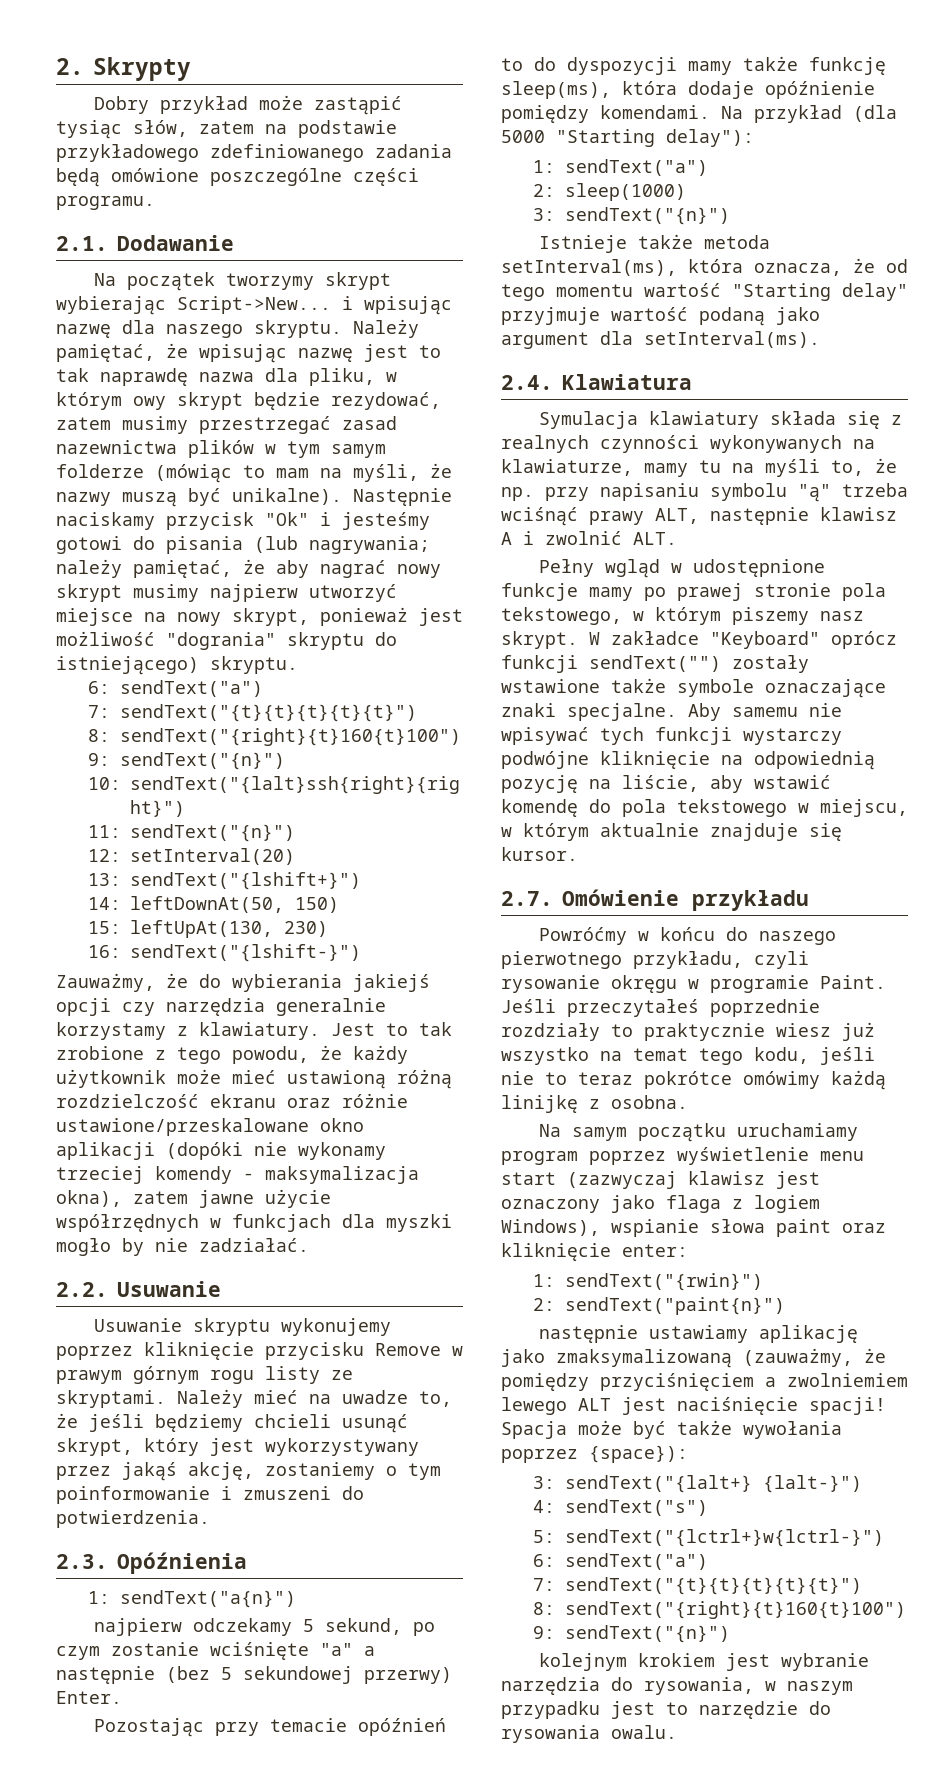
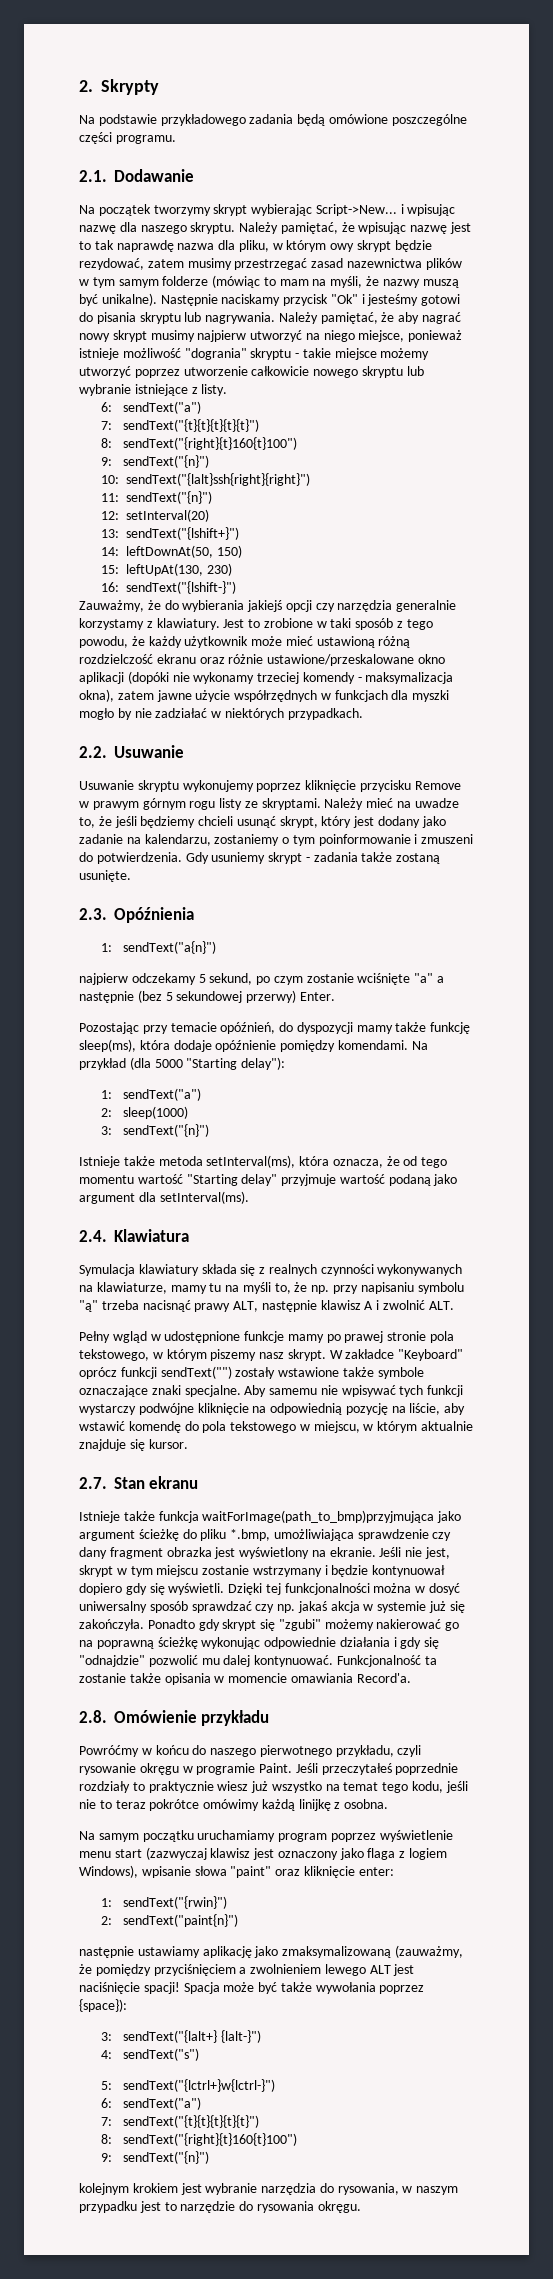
[94,95,403,115] [56,120,287,139] Dobry przykład może zastąpić tysiąc słów, zatem na -> [79,115,95,124] Na
[210,144,364,162] zdefiniowanego -> (246, 120) none
[254,536,430,554] [56,559,122,578] (lub nagrywania; należy -> [139,312,318,324] skryptu lub nagrywania. Należy
[56,607,463,626] [56,631,397,650] [56,656,298,675] miejsce na nowy skrypt, ponieważ jest możliwość "dogrania" skryptu do istniejącego) skryptu. -> [305,330,463,342] [79,348,430,360] [79,366,424,378] [79,384,228,396] na niego miejsce, ponieważ istnieje możliwość "dogrania" skryptu - takie miejsce możemy utworzyć poprzez utworzenie całkowicie nowego skryptu lub wybranie istniejące z listy.
[419,1022,452,1036] [56,1046,144,1060] tak zrobione -> [263,618,394,630] zrobione w taki sposób
[199,1238,309,1252] zadziałać. -> [155,708,363,720] zadziałać w niektórych przypadkach.
[265,1438,419,1456] [56,1462,254,1481] wykorzystywany przez jakąś akcję, -> [378,816,446,828] [79,834,211,846] dodany jako zadanie na kalendarzu,
(210, 1519) none -> [185,852,441,864] [79,870,131,882] Gdy usuniemy skrypt - zadania także zostaną usunięte.
[358,1718,447,1736] [501,58,523,71] opóźnień to -> [220,1022,276,1034] opóźnień,
[501,507,578,526] wciśnąć -> [142,1300,191,1312] nacisnąć
(553, 898) none -> [114,1476,199,1489] [79,1510,462,1523] [79,1529,452,1541] [79,1547,451,1559] [79,1565,446,1577] [79,1583,461,1595] [79,1601,465,1613] [79,1619,460,1631] [79,1637,440,1649] [79,1655,437,1667] [79,1673,411,1685] [79,1710,107,1723] Stan ekranu // Istnieje także funkcja waitForImage(path_to_bmp)przyjmująca jako argument ścieżkę do pliku *.bmp, umożliwiająca sprawdzenie czy dany fragment obrazka jest wyświetlony na ekranie. Jeśli nie jest, skrypt w tym miejscu zostanie wstrzymany i będzie kontynuował dopiero gdy się wyświetli. Dzięki tej funkcjonalności można w dosyć uniwersalny sposób sprawdzać czy np. jakaś akcja w systemie już się zakończyła. Ponadto gdy skrypt się "zgubi" możemy nakierować go na poprawną ścieżkę wykonując odpowiednie działania i gdy się "odnajdzie" pozwolić mu dalej kontynuować. Funkcjonalność ta zostanie także opisania w momencie omawiania Record'a. // 2.8.
[611,1219,831,1237] wspianie słowa paint -> [141,1866,272,1878] wpisanie słowa "paint"
[787,1373,908,1387] zwolniemiem -> [250,1964,322,1974] zwolnieniem
[611,1725,677,1739] owalu. -> [317,2201,361,2213] okręgu.

